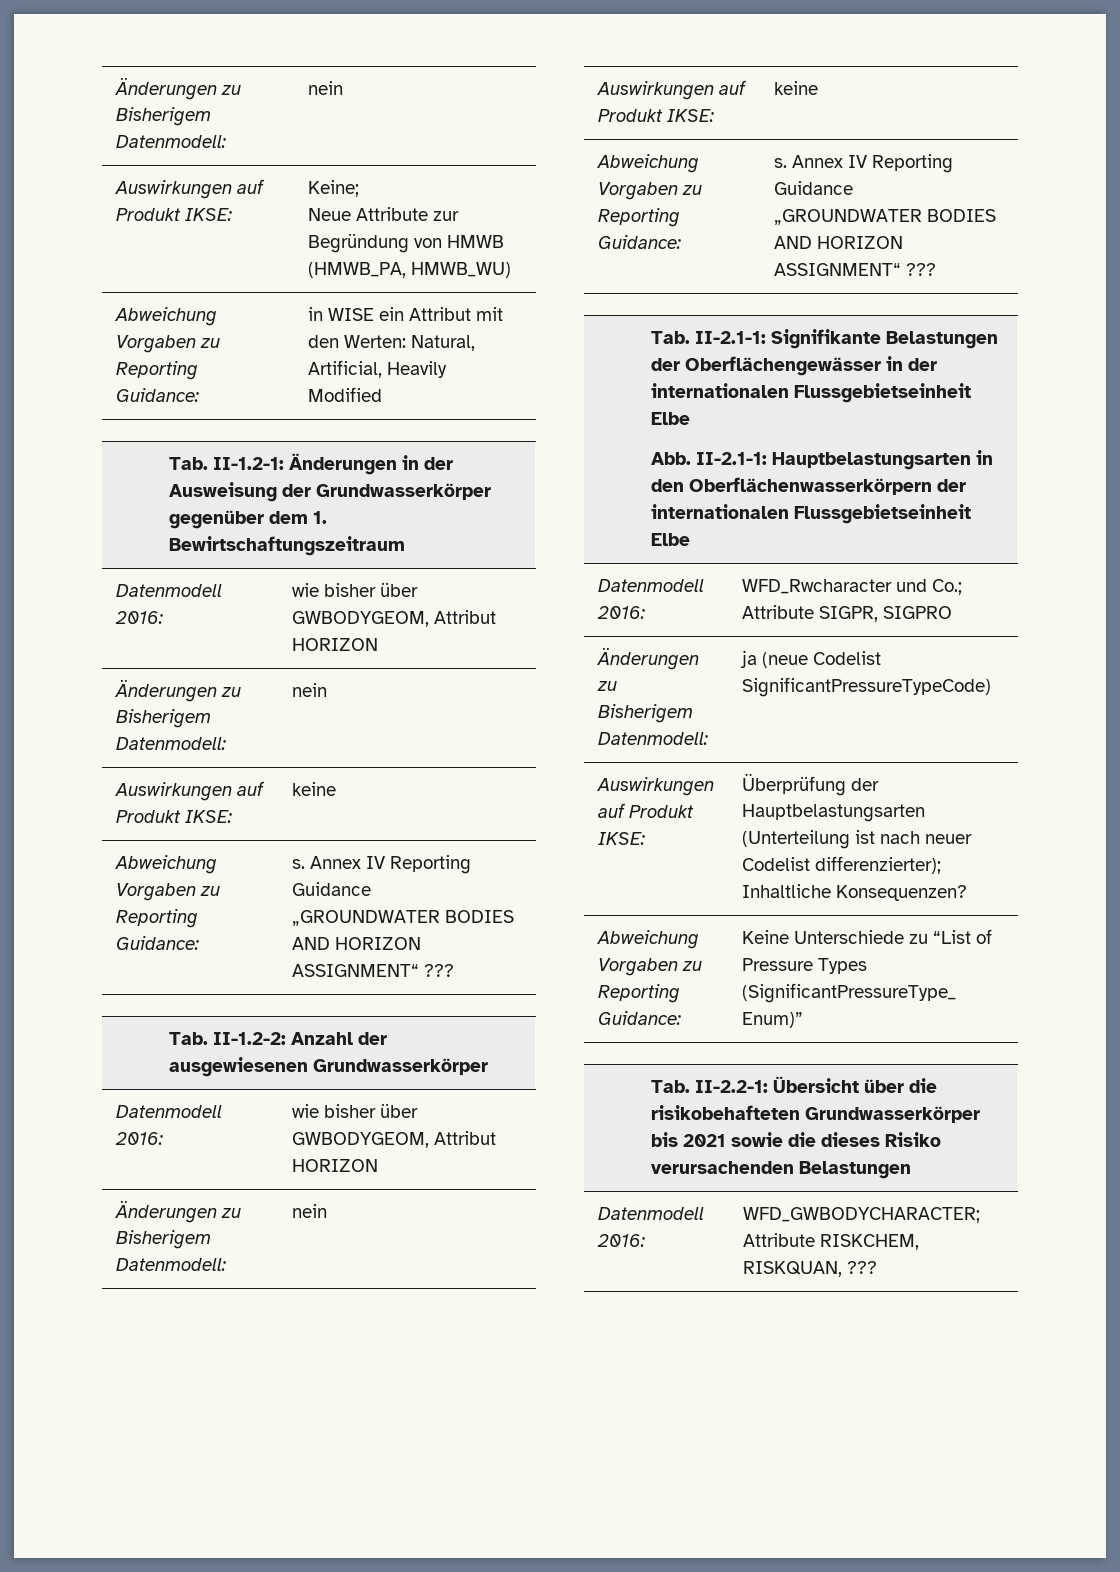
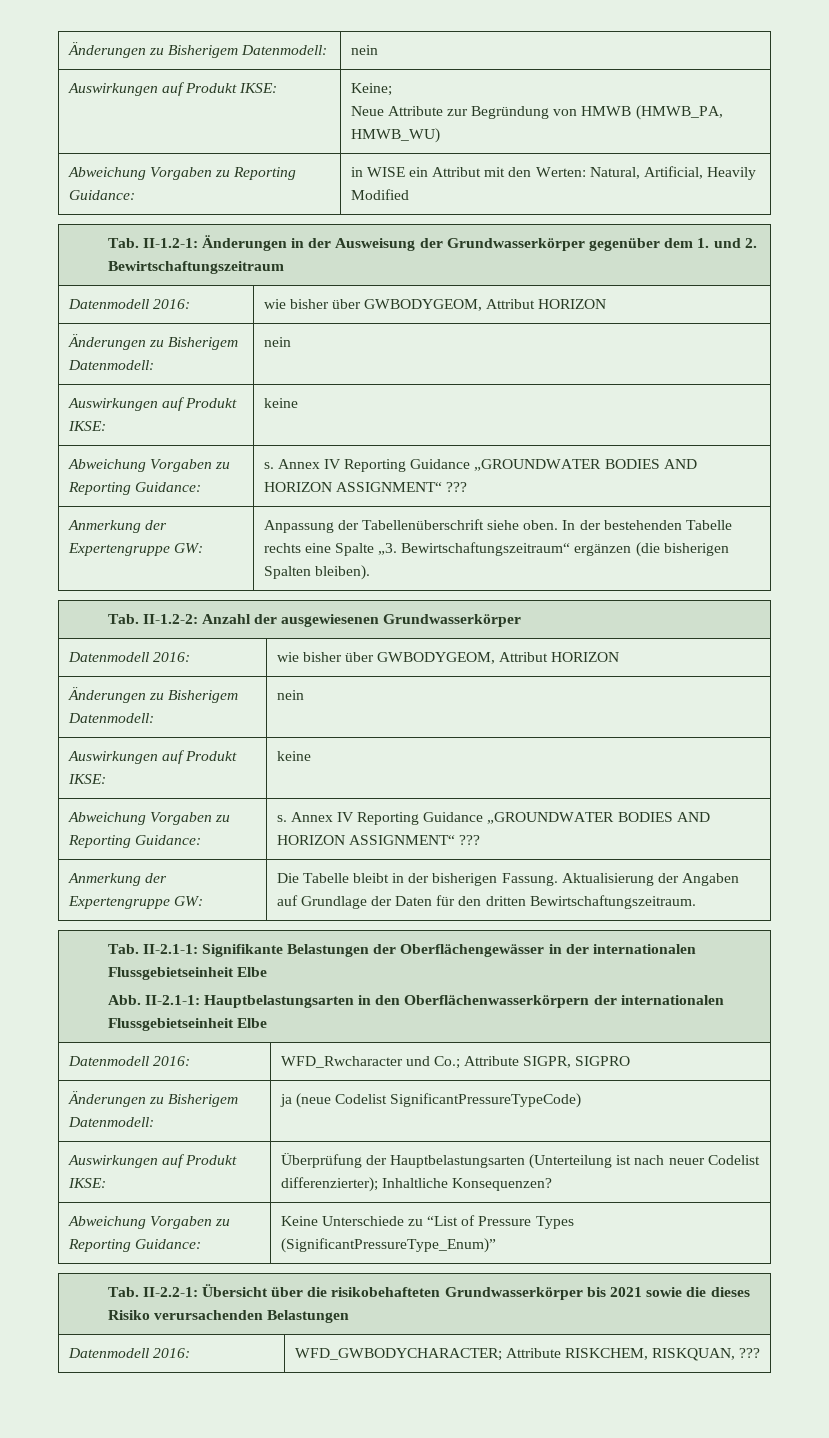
(328, 517) none -> [713,238,757,248] und 2.
(454, 970) none -> [67,520,167,533] [67,543,203,556] [263,519,732,533] [263,542,729,557] [263,565,370,580] // Anmerkung der Expertengruppe GW: | Anpassung der Tabellenüberschrift siehe oben. In der bestehenden Tabelle rechts eine Spalte „3. Bewirtschaftungszeitraum“ ergänzen (die bisherigen Spalten bleiben).
(936, 269) none -> [67,873,167,886] [67,896,203,909] [276,873,740,886] [276,895,696,909] // Anmerkung der Expertengruppe GW: | Die Tabelle bleibt in der bisherigen Fassung. Aktualisierung der Angaben auf Grundlage der Daten für den dritten Bewirtschaftungszeitraum.

